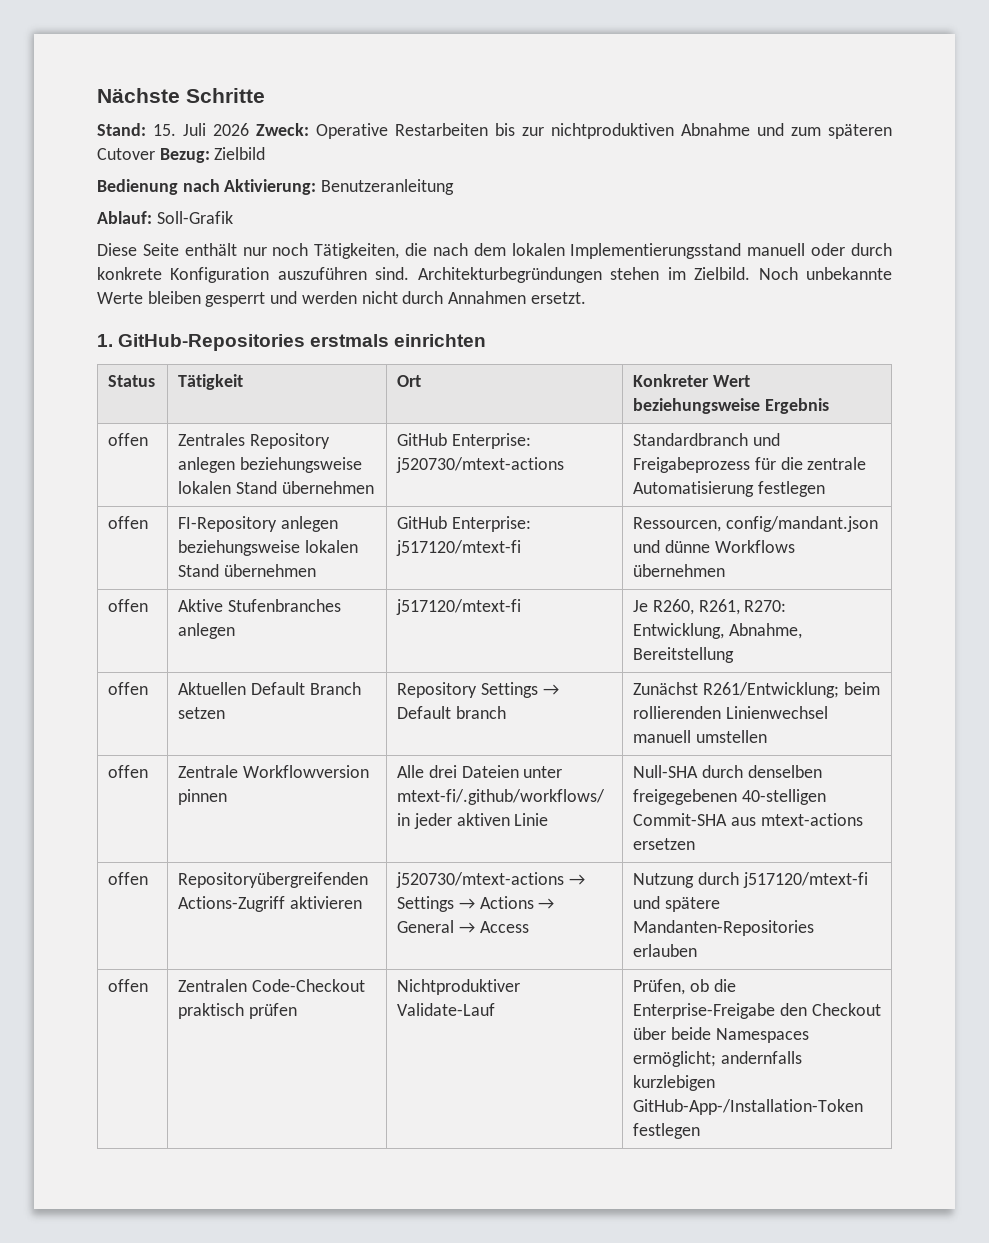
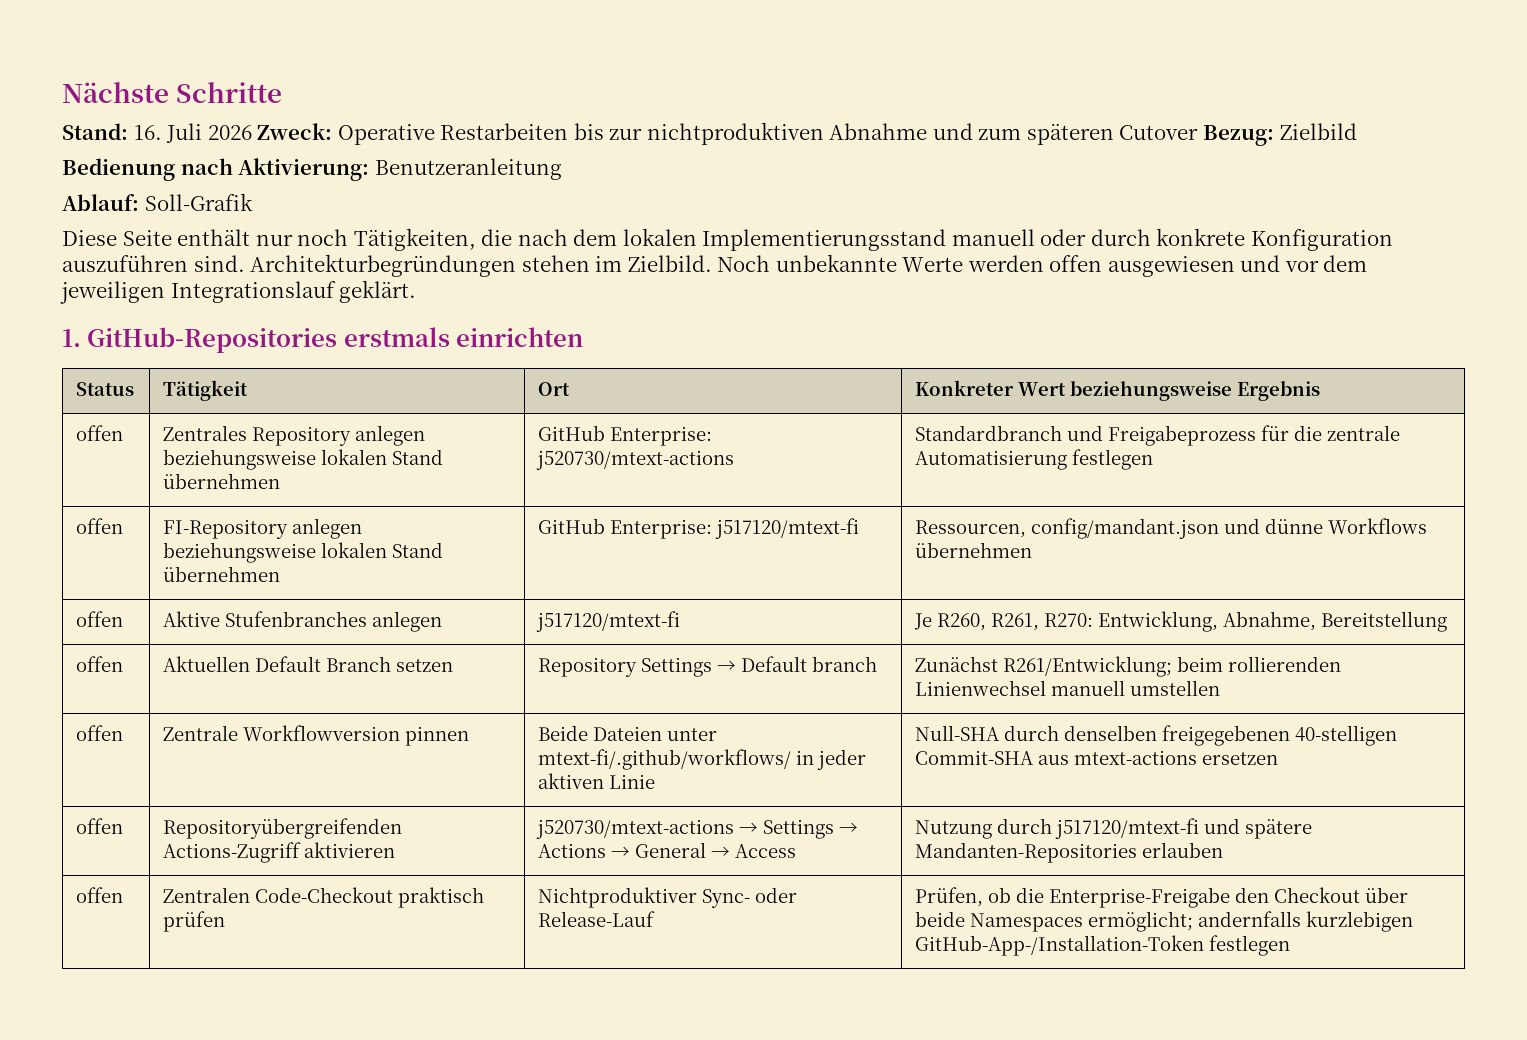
[153,124,176,136] 15. -> [133,125,162,140] 16.
[147,291,586,307] bleiben gesperrt und werden nicht durch Annahmen ersetzt. -> [967,255,1368,277] [60,280,417,304] werden offen ausgewiesen und vor dem jeweiligen Integrationslauf geklärt.
[397,765,457,778] Alle drei -> [538,725,589,741] Beide
[397,1003,496,1016] Validate-Lauf -> [702,887,798,908] [538,911,656,927] Sync- oder Release-Lauf

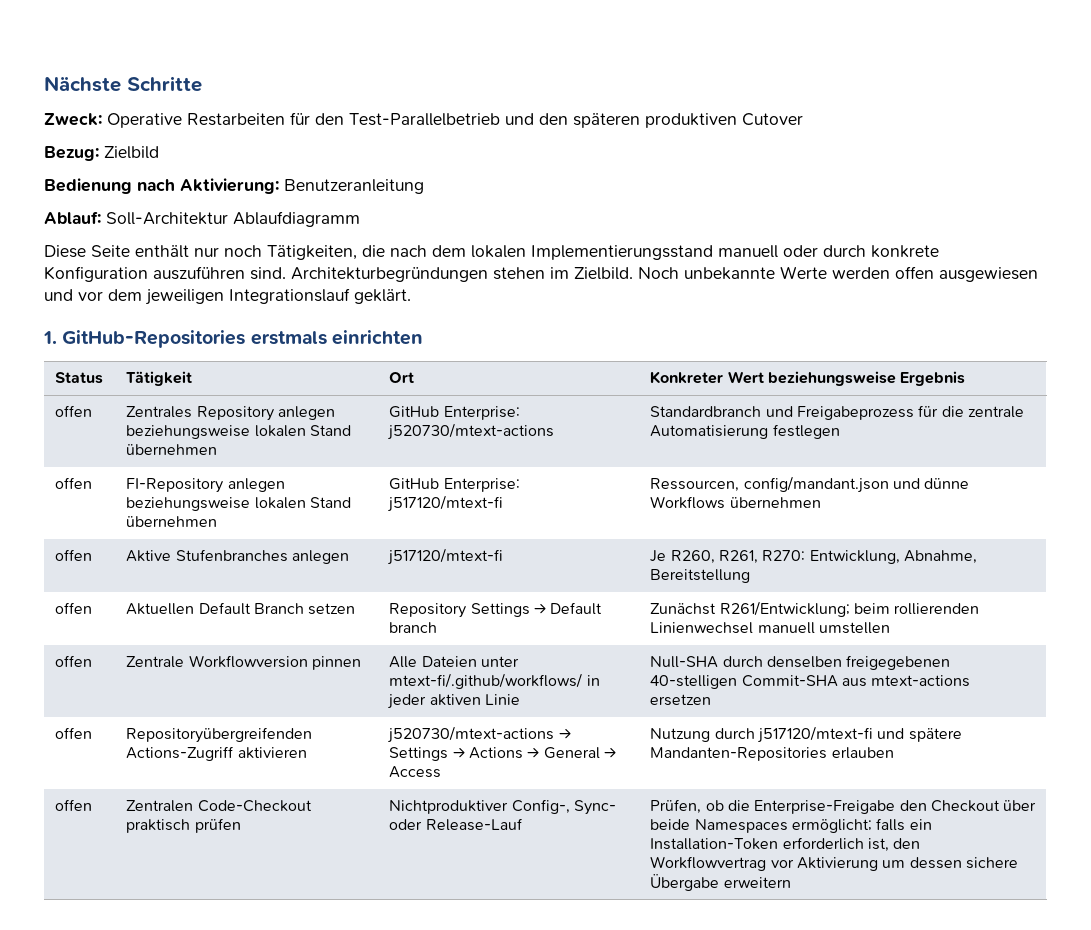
[62,122,1114,145] Stand: 16. Juli 2026 Zweck: Operative Restarbeiten bis zur nichtproduktiven Abnahme und zum späteren -> [44,112,737,128] Zweck: Operative Restarbeiten für den Test-Parallelbetrieb und den späteren produktiven
(1199, 132) none -> (803, 119) //
[144,193,253,211] Soll-Grafik -> [106,211,360,227] Soll-Architektur Ablaufdiagramm
[538,725,589,741] Beide -> [389,656,418,668] Alle
(698, 897) none -> [511,799,570,814] Config-,
[1198,911,1414,932] [915,935,1291,956] andernfalls kurzlebigen GitHub-App-/Installation-Token festlegen -> [876,818,932,831] [650,837,921,852] [650,856,1019,871] [650,874,791,891] falls ein Installation-Token erforderlich ist, den Workflowvertrag vor Aktivierung um dessen sichere Übergabe erweitern

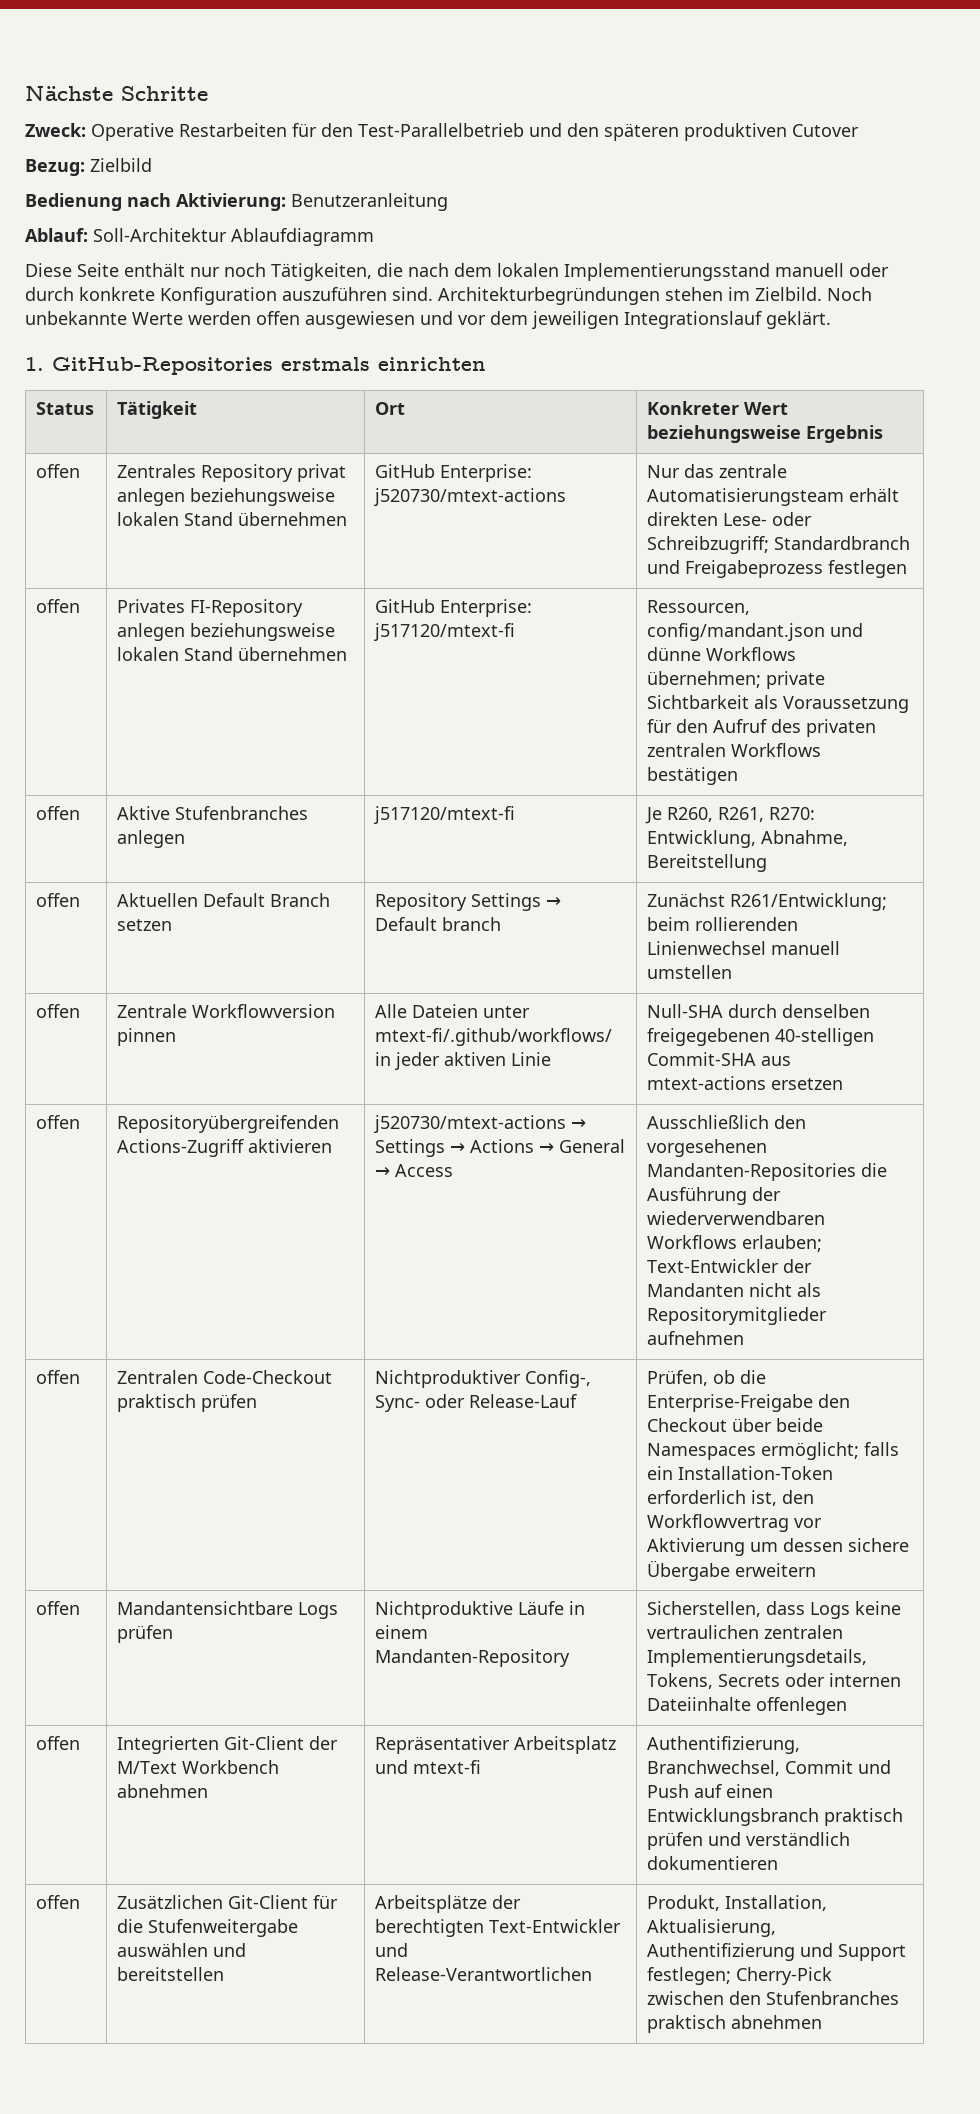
(274, 413) none -> [297,464,347,482] privat
[650,405,1025,420] [650,425,769,439] Standardbranch und Freigabeprozess für die zentrale Automatisierung -> [647,464,788,478] [647,488,900,506] [647,512,813,526] [647,536,911,554] [647,560,824,578] Nur das zentrale Automatisierungsteam erhält direkten Lese- oder Schreibzugriff; Standardbranch und Freigabeprozess
(93, 483) none -> [117,599,186,613] Privates
[729,497,821,508] übernehmen -> [647,671,826,689] [647,695,910,713] [647,719,877,737] [647,743,822,757] [647,767,739,785] übernehmen; private Sichtbarkeit als Voraussetzung für den Aufruf des privaten zentralen Workflows bestätigen
[650,726,962,743] [650,747,894,761] Nutzung durch j517120/mtext-fi und spätere Mandanten-Repositories erlauben -> [647,1115,807,1129] [647,1139,768,1157] [647,1163,888,1181] [647,1187,782,1205] [647,1211,826,1225] [647,1235,823,1252] [647,1259,813,1273] [647,1283,822,1297] [647,1307,828,1325] [647,1331,745,1345] Ausschließlich den vorgesehenen Mandanten-Repositories die Ausführung der wiederverwendbaren Workflows erlauben; Text-Entwickler der Mandanten nicht als Repositorymitglieder aufnehmen
(791, 882) none -> [36,1601,81,1615] [117,1601,339,1619] [117,1625,174,1643] [375,1601,586,1619] [375,1625,429,1639] [375,1649,571,1667] [647,1601,902,1619] [647,1625,844,1639] [647,1649,868,1667] [647,1673,902,1689] [647,1697,848,1715] [36,1736,81,1750] [117,1736,339,1754] [117,1760,280,1774] [117,1784,209,1798] [375,1736,617,1754] [375,1760,482,1774] [647,1736,801,1754] [647,1760,892,1776] [647,1784,774,1798] [647,1808,904,1826] [647,1832,851,1850] [647,1856,779,1870] [36,1895,81,1909] [117,1895,339,1909] [117,1919,299,1937] [117,1943,247,1957] [117,1967,225,1981] [375,1895,522,1913] [375,1919,622,1937] [375,1943,409,1957] [375,1967,593,1981] [647,1895,828,1911] [647,1919,777,1937] [647,1943,907,1961] [647,1967,833,1985] [647,1991,900,2005] [647,2015,823,2033] // offen | Mandantensichtbare Logs prüfen | Nichtproduktive Läufe in einem Mandanten-Repository | Sicherstellen, dass Logs keine vertraulichen zentralen Implementierungsdetails, Tokens, Secrets oder internen Dateiinhalte offenlegen // offen | Integrierten Git-Client der M/Text Workbench abnehmen | Repräsentativer Arbeitsplatz und mtext-fi | Authentifizierung, Branchwechsel, Commit und Push auf einen Entwicklungsbranch praktisch prüfen und verständlich dokumentieren // offen | Zusätzlichen Git-Client für die Stufenweitergabe auswählen und bereitstellen | Arbeitsplätze der berechtigten Text-Entwickler und Release-Verantwortlichen | Produkt, Installation, Aktualisierung, Authentifizierung und Support festlegen; Cherry-Pick zwischen den Stufenbranches praktisch abnehmen

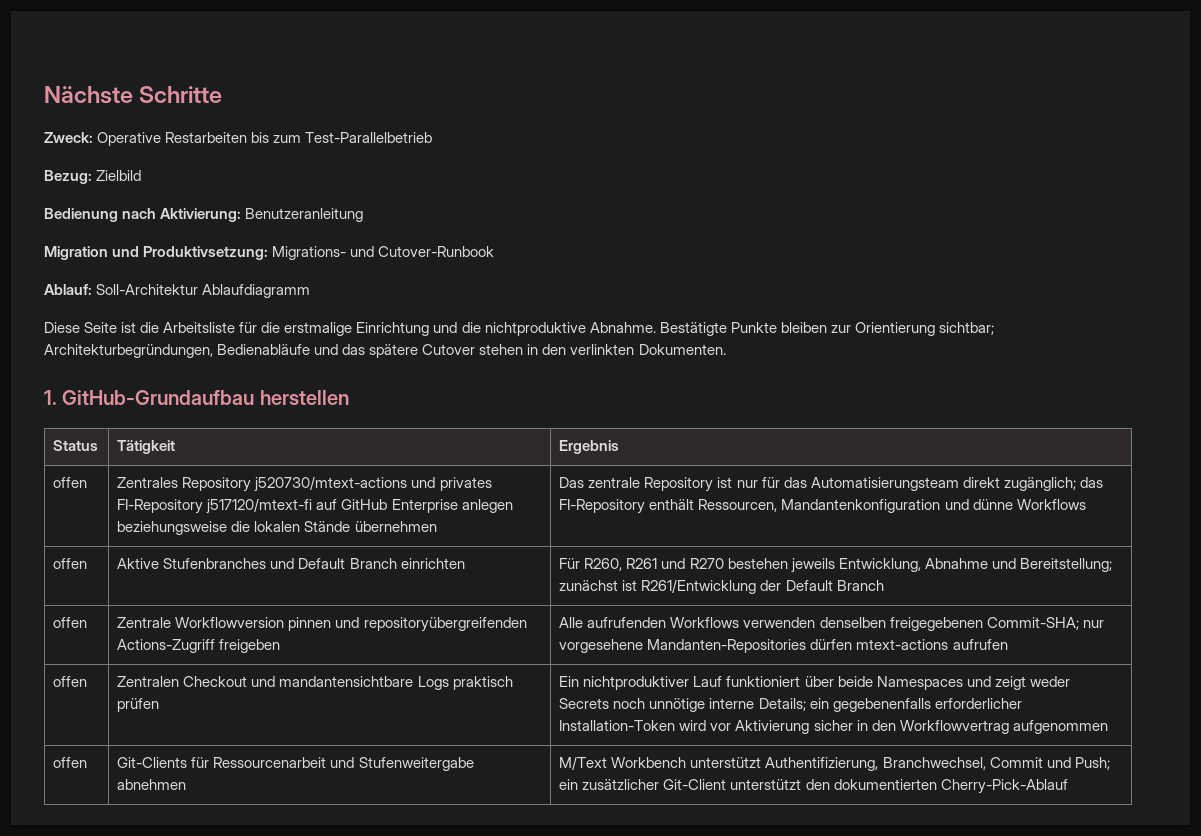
[292,123,353,137] für den -> [251,132,302,143] bis zum
[529,123,859,141] und den späteren produktiven Cutover -> (433, 137) none
(448, 202) none -> [44,246,495,260] // Migration und Produktivsetzung: Migrations- und Cutover-Runbook
[124,263,889,281] [25,287,872,305] [25,311,831,329] [25,357,486,375] [36,402,95,415] [117,401,198,419] [375,402,406,415] [647,401,789,415] [647,425,884,443] [36,464,81,478] [117,464,347,482] [117,488,336,506] [117,512,348,526] [375,464,533,482] [374,488,567,506] [647,464,788,478] [647,488,900,506] [647,512,813,526] [647,536,911,554] [647,560,908,578] [36,599,81,613] [117,599,304,617] [117,623,336,641] [117,647,348,661] [375,599,533,617] [374,623,516,641] [647,600,751,615] [647,623,864,641] [647,647,797,661] [647,671,826,689] [647,695,910,713] [647,719,877,737] [647,743,822,757] [647,767,739,785] [36,806,81,820] [117,806,309,820] [117,830,186,848] [374,806,516,824] [645,807,816,824] [647,830,849,848] [647,854,768,872] [36,893,81,907] [117,893,331,907] [117,919,173,931] [375,893,562,911] [375,917,502,931] [647,893,888,911] [647,917,799,931] [647,941,841,955] [647,965,733,979] [36,1004,81,1018] [117,1004,336,1018] [117,1028,177,1046] [375,1004,531,1018] [375,1028,613,1046] [375,1052,552,1070] [647,1004,871,1018] [647,1028,875,1046] [647,1052,792,1066] [647,1076,844,1090] [36,1115,81,1129] [117,1115,340,1133] [117,1139,333,1157] [374,1115,587,1133] [375,1139,626,1157] [375,1164,454,1177] [647,1115,807,1129] [647,1139,768,1157] [647,1163,888,1181] [647,1187,782,1205] [647,1211,826,1225] [647,1235,823,1252] [647,1259,813,1273] [647,1283,822,1297] [647,1307,828,1325] [647,1331,745,1345] [36,1370,81,1384] [117,1370,333,1384] [117,1394,258,1412] [375,1370,592,1388] [375,1394,578,1412] [647,1370,767,1386] [647,1394,851,1412] [647,1418,824,1432] [647,1442,900,1460] [647,1466,834,1480] [647,1490,815,1506] [647,1514,823,1532] [647,1538,910,1556] [647,1560,817,1581] [36,1601,81,1615] [117,1601,339,1619] [117,1625,174,1643] [375,1601,586,1619] [375,1625,429,1639] [375,1649,571,1667] [647,1601,902,1619] [647,1625,844,1639] [647,1649,868,1667] [647,1673,902,1689] [647,1697,848,1715] [36,1736,81,1750] [117,1736,339,1754] [117,1760,280,1774] [117,1784,209,1798] [375,1736,617,1754] [375,1760,482,1774] [647,1736,801,1754] [647,1760,892,1776] [647,1784,774,1798] [647,1808,904,1826] [647,1832,851,1850] [647,1856,779,1870] [36,1895,81,1909] [117,1895,339,1909] [117,1919,299,1937] [117,1943,247,1957] [117,1967,225,1981] [375,1895,522,1913] [375,1919,622,1937] [375,1943,409,1957] [375,1967,593,1981] [647,1895,828,1911] [647,1919,777,1937] [647,1943,907,1961] [647,1967,833,1985] [647,1991,900,2005] [647,2015,823,2033] enthält nur noch Tätigkeiten, die nach dem lokalen Implementierungsstand manuell oder durch konkrete Konfiguration auszuführen sind. Architekturbegründungen stehen im Zielbild. Noch unbekannte Werte werden offen ausgewiesen und vor dem jeweiligen Integrationslauf geklärt. // 1. GitHub-Repositories erstmals einrichten // Status | Tätigkeit | Ort | Konkreter Wert beziehungsweise Ergebnis // offen | Zentrales Repository privat anlegen beziehungsweise lokalen Stand übernehmen | GitHub Enterprise: j520730/mtext-actions | Nur das zentrale Automatisierungsteam erhält direkten Lese- oder Schreibzugriff; Standardbranch und Freigabeprozess festlegen // offen | Privates FI-Repository anlegen beziehungsweise lokalen Stand übernehmen | GitHub Enterprise: j517120/mtext-fi | Ressourcen, config/mandant.json und dünne Workflows übernehmen; private Sichtbarkeit als Voraussetzung für den Aufruf des privaten zentralen Workflows bestätigen // offen | Aktive Stufenbranches anlegen | j517120/mtext-fi | Je R260, R261, R270: Entwicklung, Abnahme, Bereitstellung // offen | Aktuellen Default Branch setzen | Repository Settings → Default branch | Zunächst R261/Entwicklung; beim rollierenden Linienwechsel manuell umstellen // offen | Zentrale Workflowversion pinnen | Alle Dateien unter mtext-fi/.github/workflows/ in jeder aktiven Linie | Null-SHA durch denselben freigegebenen 40-stelligen Commit-SHA aus mtext-actions ersetzen // offen | Repositoryübergreifenden Actions-Zugriff aktivieren | j520730/mtext-actions → Settings → Actions → General → Access | Ausschließlich den vorgesehenen Mandanten-Repositories die Ausführung der wiederverwendbaren Workflows erlauben; Text-Entwickler der Mandanten nicht als Repositorymitglieder aufnehmen // offen | Zentralen Code-Checkout praktisch prüfen | Nichtproduktiver Config-, Sync- oder Release-Lauf | Prüfen, ob die Enterprise-Freigabe den Checkout über beide Namespaces ermöglicht; falls ein Installation-Token erforderlich ist, den Workflowvertrag vor Aktivierung um dessen sichere Übergabe erweitern // offen | Mandantensichtbare Logs prüfen | Nichtproduktive Läufe in einem Mandanten-Repository | Sicherstellen, dass Logs keine vertraulichen zentralen Implementierungsdetails, Tokens, Secrets oder internen Dateiinhalte offenlegen // offen | Integrierten Git-Client der M/Text Workbench abnehmen | Repräsentativer Arbeitsplatz und mtext-fi | Authentifizierung, Branchwechsel, Commit und Push auf einen Entwicklungsbranch praktisch prüfen und verständlich dokumentieren // offen | Zusätzlichen Git-Client für die Stufenweitergabe auswählen und bereitstellen | Arbeitsplätze der berechtigten Text-Entwickler und Release-Verantwortlichen | Produkt, Installation, Aktualisierung, Authentifizierung und Support festlegen; Cherry-Pick zwischen den Stufenbranches praktisch abnehmen -> [121,322,994,336] [44,344,726,358] [44,390,349,405] [53,440,99,451] [117,440,176,454] [559,440,620,454] [53,477,88,488] [117,476,492,492] [117,498,513,514] [117,521,437,535] [559,477,1103,492] [559,499,1086,514] [53,558,88,569] [117,558,465,569] [559,558,1112,573] [559,579,884,594] [53,617,88,628] [117,617,527,632] [117,639,281,653] [559,617,1104,631] [559,639,1008,653] [53,676,88,687] [117,676,513,690] [117,698,160,712] [559,676,1070,690] [559,698,1022,712] [559,720,1108,734] [53,757,88,768] [117,757,474,771] [117,779,187,790] [559,756,1110,771] [559,779,1068,794] ist die Arbeitsliste für die erstmalige Einrichtung und die nichtproduktive Abnahme. Bestätigte Punkte bleiben zur Orientierung sichtbar; Architekturbegründungen, Bedienabläufe und das spätere Cutover stehen in den verlinkten Dokumenten. // 1. GitHub-Grundaufbau herstellen // Status | Tätigkeit | Ergebnis // offen | Zentrales Repository j520730/mtext-actions und privates FI-Repository j517120/mtext-fi auf GitHub Enterprise anlegen beziehungsweise die lokalen Stände übernehmen | Das zentrale Repository ist nur für das Automatisierungsteam direkt zugänglich; das FI-Repository enthält Ressourcen, Mandantenkonfiguration und dünne Workflows // offen | Aktive Stufenbranches und Default Branch einrichten | Für R260, R261 und R270 bestehen jeweils Entwicklung, Abnahme und Bereitstellung; zunächst ist R261/Entwicklung der Default Branch // offen | Zentrale Workflowversion pinnen und repositoryübergreifenden Actions-Zugriff freigeben | Alle aufrufenden Workflows verwenden denselben freigegebenen Commit-SHA; nur vorgesehene Mandanten-Repositories dürfen mtext-actions aufrufen // offen | Zentralen Checkout und mandantensichtbare Logs praktisch prüfen | Ein nichtproduktiver Lauf funktioniert über beide Namespaces und zeigt weder Secrets noch unnötige interne Details; ein gegebenenfalls erforderlicher Installation-Token wird vor Aktivierung sicher in den Workflowvertrag aufgenommen // offen | Git-Clients für Ressourcenarbeit und Stufenweitergabe abnehmen | M/Text Workbench unterstützt Authentifizierung, Branchwechsel, Commit und Push; ein zusätzlicher Git-Client unterstützt den dokumentierten Cherry-Pick-Ablauf

